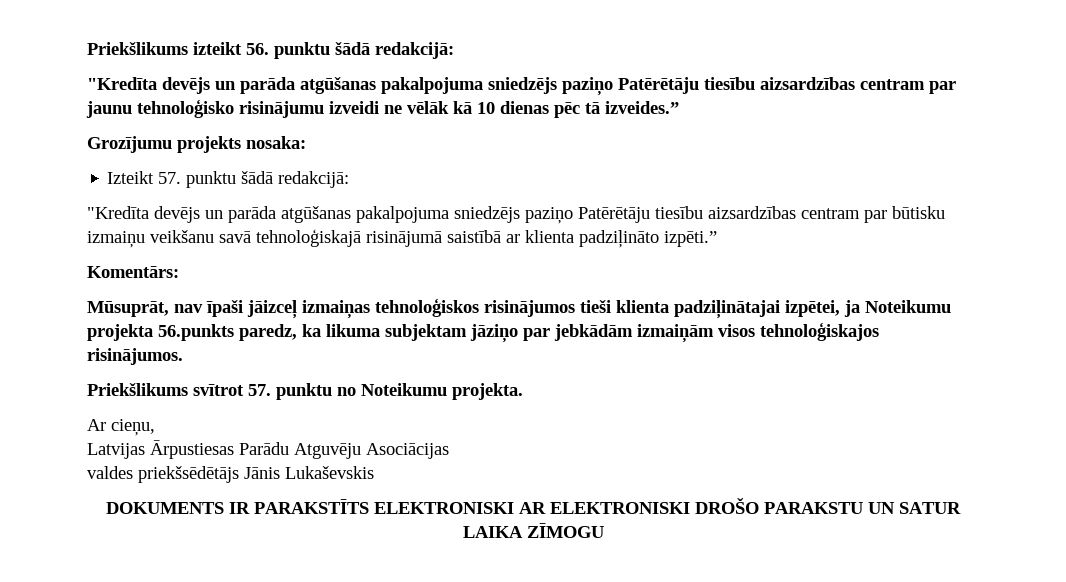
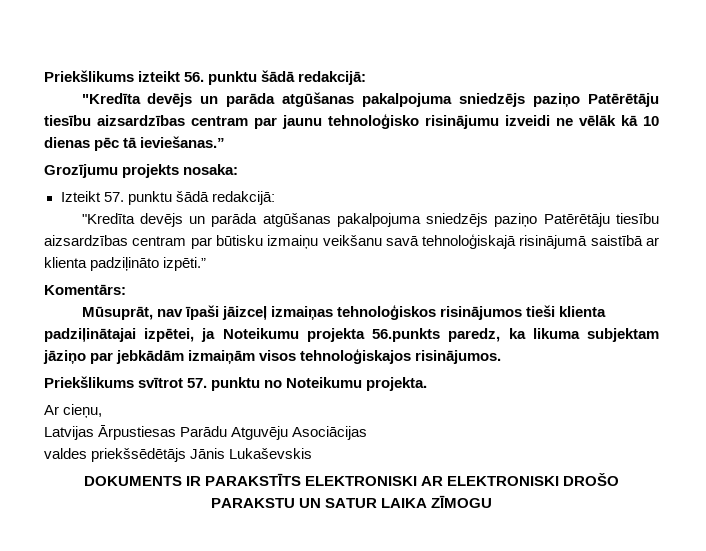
[605,101,679,114] izveides.” -> [140,136,226,148] ieviešanas.”

